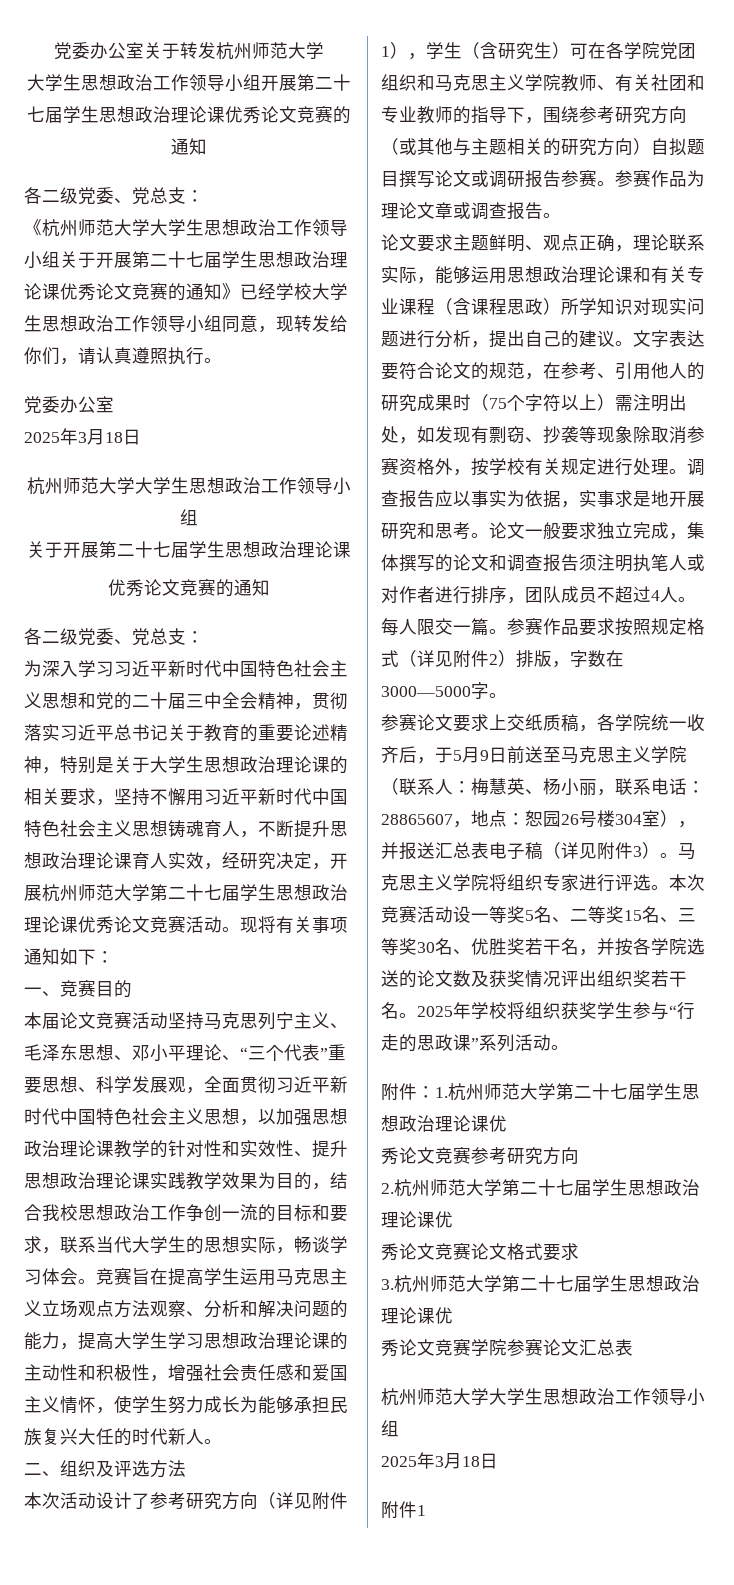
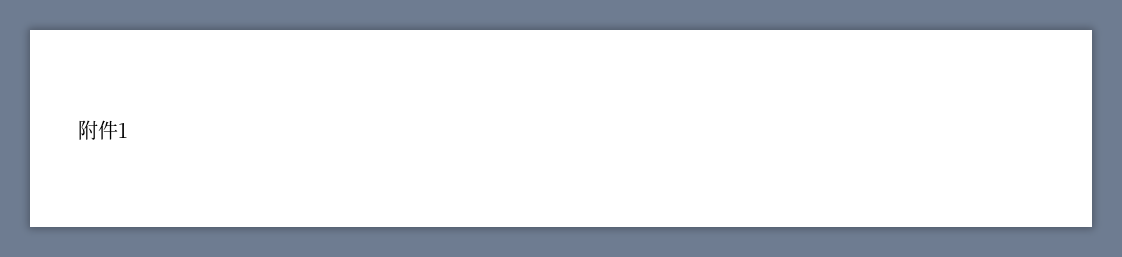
[53,42,324,60] [26,74,351,92] [26,105,351,124] [170,138,207,155] [24,187,204,205] [24,219,348,237] [24,251,348,269] [24,282,348,301] [24,315,348,333] [24,347,222,365] [24,396,114,414] [24,428,141,445] [26,477,351,495] [179,509,198,526] [26,541,351,558] [107,578,270,597] [24,628,204,646] [24,660,348,677] [24,692,348,710] [24,724,348,742] [24,756,348,774] [24,788,348,806] [24,820,348,838] [24,852,348,870] [24,884,348,902] [24,915,348,934] [24,948,114,965] [24,979,132,998] [24,1011,348,1030] [24,1044,346,1062] [24,1076,348,1094] [24,1108,348,1126] [24,1140,348,1158] [24,1172,348,1190] [24,1204,348,1222] [24,1236,348,1254] [24,1267,348,1286] [24,1300,348,1318] [24,1332,348,1350] [24,1364,348,1382] [24,1395,348,1414] [24,1428,222,1446] [24,1460,186,1478] [24,1492,348,1510] [381,42,696,60] [381,74,705,92] [381,106,687,124] [381,138,705,156] [381,169,705,188] [381,202,561,220] [381,234,705,252] [381,266,705,284] [381,298,705,315] [381,330,705,348] [381,362,705,380] [381,394,687,412] [381,426,705,444] [381,457,705,476] [381,490,705,508] [381,522,705,540] [381,554,705,572] [381,586,696,604] [381,617,705,636] [381,650,624,668] [381,682,507,699] [381,713,705,732] [381,746,687,764] [381,778,705,796] [381,810,696,828] [381,842,696,860] [381,874,705,892] [381,905,696,923] [381,938,705,956] [381,970,687,988] [381,1002,695,1020] [381,1034,569,1052] [381,1083,700,1101] [381,1115,507,1132] [381,1146,579,1165] [381,1179,700,1197] [381,1211,453,1228] [381,1242,579,1261] [381,1275,700,1293] [381,1307,453,1324] [381,1338,633,1357] [381,1388,705,1406] [381,1420,399,1437] [381,1452,498,1469] 党委办公室关于转发杭州师范大学 // 大学生思想政治工作领导小组开展第二十七届学生思想政治理论课优秀论文竞赛的通知 // 各二级党委、党总支： // 《杭州师范大学大学生思想政治工作领导小组关于开展第二十七届学生思想政治理论课优秀论文竞赛的通知》已经学校大学生思想政治工作领导小组同意，现转发给你们，请认真遵照执行。 // 党委办公室 // 2025年3月18日 // 杭州师范大学大学生思想政治工作领导小组 // 关于开展第二十七届学生思想政治理论课 // 优秀论文竞赛的通知 // 各二级党委、党总支： // 为深入学习习近平新时代中国特色社会主义思想和党的二十届三中全会精神，贯彻落实习近平总书记关于教育的重要论述精神，特别是关于大学生思想政治理论课的相关要求，坚持不懈用习近平新时代中国特色社会主义思想铸魂育人，不断提升思想政治理论课育人实效，经研究决定，开展杭州师范大学第二十七届学生思想政治理论课优秀论文竞赛活动。现将有关事项通知如下： // 一、竞赛目的 // 本届论文竞赛活动坚持马克思列宁主义、毛泽东思想、邓小平理论、“三个代表”重要思想、科学发展观，全面贯彻习近平新时代中国特色社会主义思想，以加强思想政治理论课教学的针对性和实效性、提升思想政治理论课实践教学效果为目的，结合我校思想政治工作争创一流的目标和要求，联系当代大学生的思想实际，畅谈学习体会。竞赛旨在提高学生运用马克思主义立场观点方法观察、分析和解决问题的能力，提高大学生学习思想政治理论课的主动性和积极性，增强社会责任感和爱国主义情怀，使学生努力成长为能够承担民族复兴大任的时代新人。 // 二、组织及评选方法 // 本次活动设计了参考研究方向（详见附件1），学生（含研究生）可在各学院党团组织和马克思主义学院教师、有关社团和专业教师的指导下，围绕参考研究方向（或其他与主题相关的研究方向）自拟题目撰写论文或调研报告参赛。参赛作品为理论文章或调查报告。 // 论文要求主题鲜明、观点正确，理论联系实际，能够运用思想政治理论课和有关专业课程（含课程思政）所学知识对现实问题进行分析，提出自己的建议。文字表达要符合论文的规范，在参考、引用他人的研究成果时（75个字符以上）需注明出处，如发现有剽窃、抄袭等现象除取消参赛资格外，按学校有关规定进行处理。调查报告应以事实为依据，实事求是地开展研究和思考。论文一般要求独立完成，集体撰写的论文和调查报告须注明执笔人或对作者进行排序，团队成员不超过4人。每人限交一篇。参赛作品要求按照规定格式（详见附件2）排版，字数在3000—5000字。 // 参赛论文要求上交纸质稿，各学院统一收齐后，于5月9日前送至马克思主义学院（联系人：梅慧英、杨小丽，联系电话：28865607，地点：恕园26号楼304室），并报送汇总表电子稿（详见附件3）。马克思主义学院将组织专家进行评选。本次竞赛活动设一等奖5名、二等奖15名、三等奖30名、优胜奖若干名，并按各学院选送的论文数及获奖情况评出组织奖若干名。2025年学校将组织获奖学生参与“行走的思政课”系列活动。 // 附件：1.杭州师范大学第二十七届学生思想政治理论课优 // 秀论文竞赛参考研究方向 // 2.杭州师范大学第二十七届学生思想政治理论课优 // 秀论文竞赛论文格式要求 // 3.杭州师范大学第二十七届学生思想政治理论课优 // 秀论文竞赛学院参赛论文汇总表 // 杭州师范大学大学生思想政治工作领导小组 // 2025年3月18日 // -> (78, 130) none

